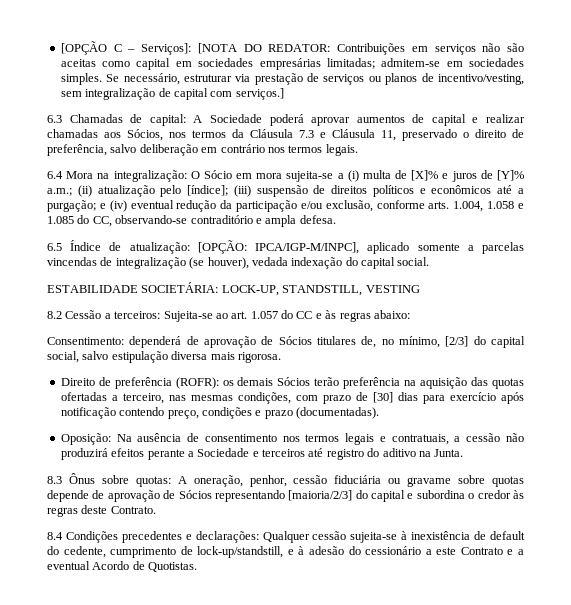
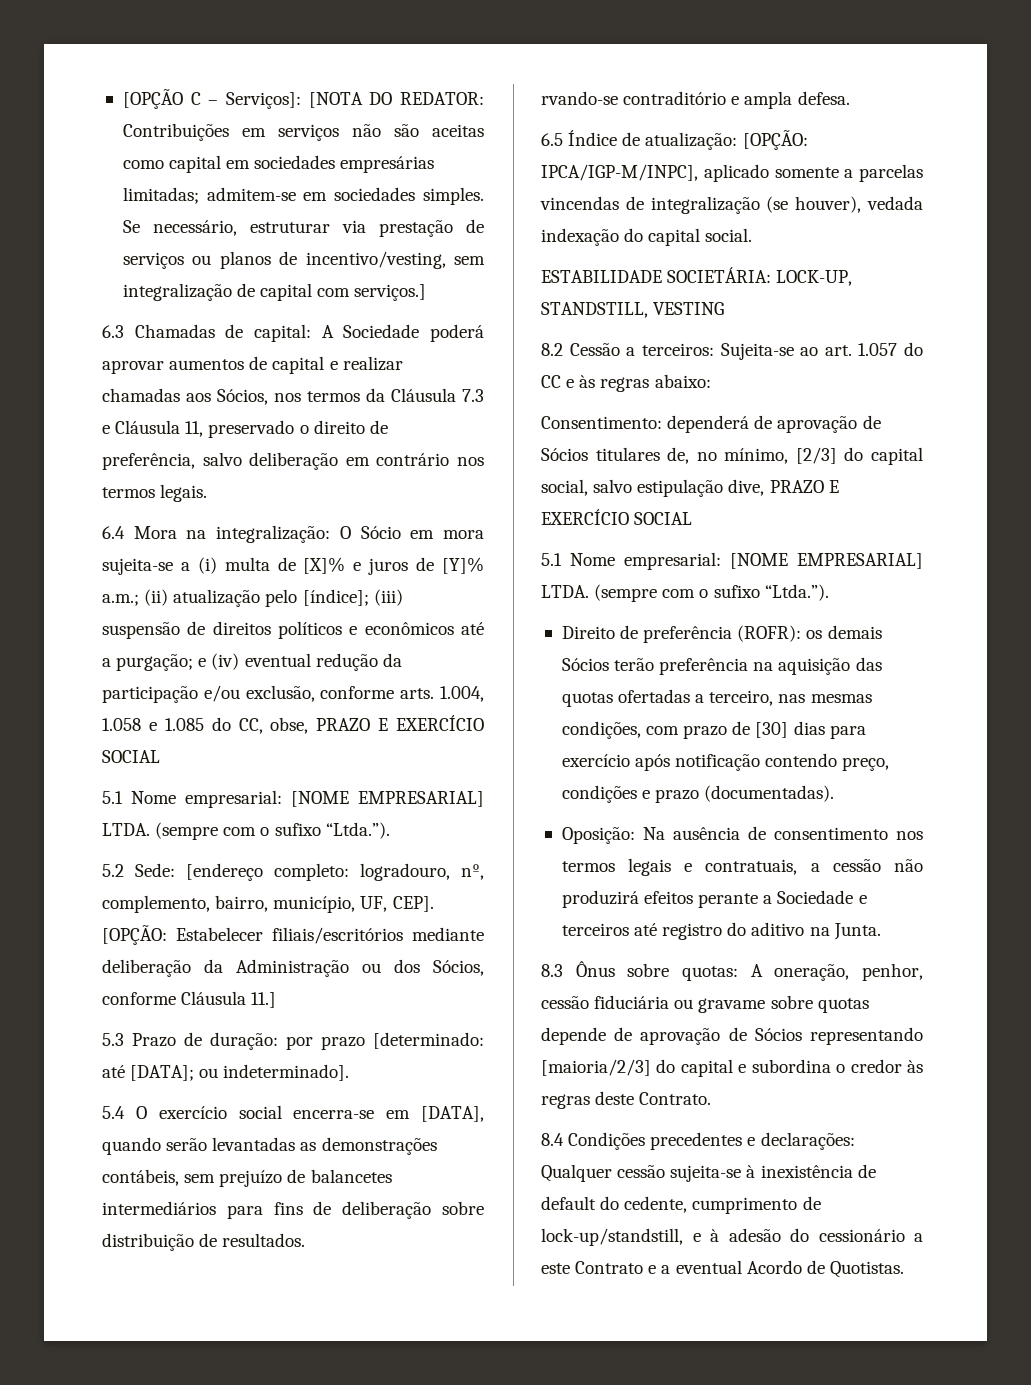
[115,215,188,224] observando-se -> [270,715,484,734] [102,750,160,763] [102,790,484,808] [102,822,390,840] [102,863,484,881] [102,895,434,913] [102,925,484,945] [102,959,484,977] [102,991,277,1008] [102,1032,484,1050] [102,1064,350,1081] [102,1105,484,1122] [102,1137,437,1155] [102,1169,392,1187] [102,1201,485,1219] [102,1233,306,1251] [541,91,618,105] obse, PRAZO E EXERCÍCIO SOCIAL // 5.1 Nome empresarial: [NOME EMPRESARIAL] LTDA. (sempre com o sufixo “Ltda.”). // 5.2 Sede: [endereço completo: logradouro, nº, complemento, bairro, município, UF, CEP]. [OPÇÃO: Estabelecer filiais/escritórios mediante deliberação da Administração ou dos Sócios, conforme Cláusula 11.] // 5.3 Prazo de duração: por prazo [determinado: até [DATA]; ou indeterminado]. // 5.4 O exercício social encerra-se em [DATA], quando serão levantadas as demonstrações contábeis, sem prejuízo de balancetes intermediários para fins de deliberação sobre distribuição de resultados. // rvando-se
[171,351,281,363] diversa mais rigorosa. -> [728,479,839,496] [541,509,693,525] [541,552,923,570] [541,584,829,602] dive, PRAZO E EXERCÍCIO SOCIAL // 5.1 Nome empresarial: [NOME EMPRESARIAL] LTDA. (sempre com o sufixo “Ltda.”).

